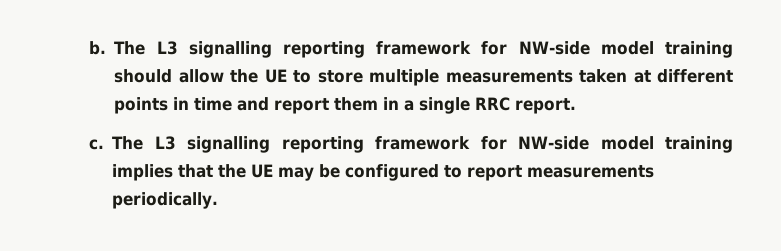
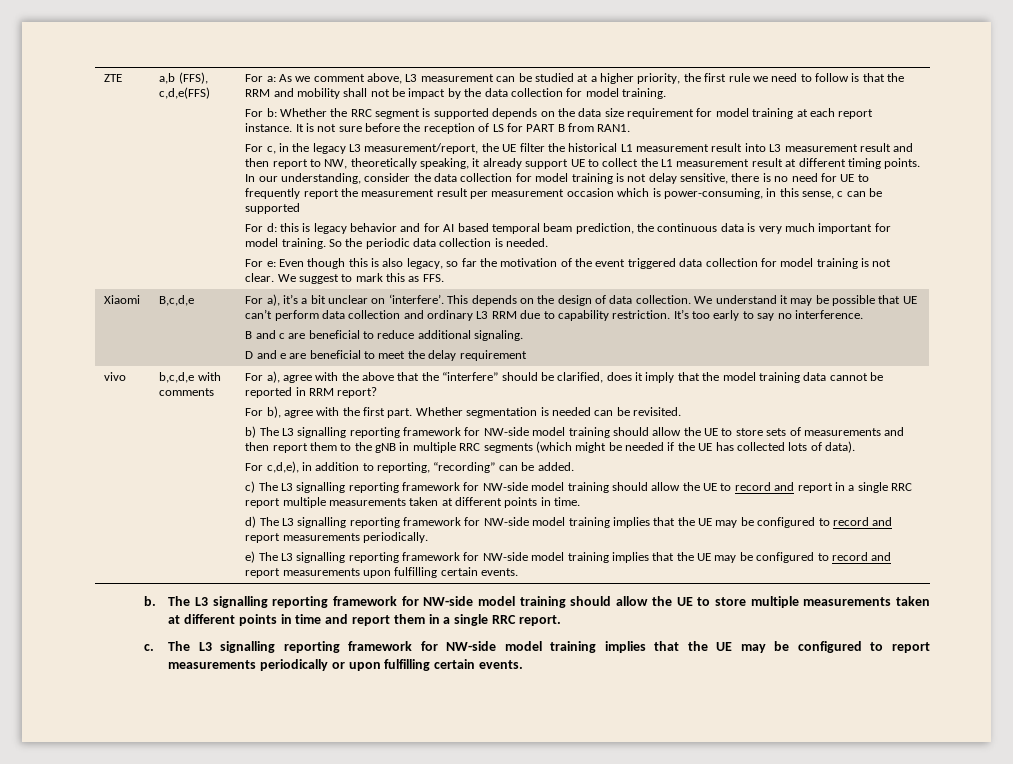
(89, 48) none -> [104,74,123,82] [159,72,208,84] [159,87,211,99] [245,73,905,84] [245,88,667,99] [245,108,874,119] [245,123,631,134] [245,143,914,154] [245,158,921,169] [245,173,869,184] [245,188,883,199] [245,203,301,214] [245,223,891,234] [245,238,549,249] [245,258,892,269] [245,273,444,284] [104,295,141,304] [159,295,195,306] [245,294,917,306] [245,309,863,321] [245,330,524,341] [245,350,527,361] [104,372,127,381] [159,372,221,383] [159,388,215,396] [245,371,884,383] [245,387,378,398] [245,406,682,418] [245,426,905,438] [245,441,856,453] [245,461,574,473] [245,481,913,493] [245,497,581,508] [245,516,893,528] [245,532,428,543] [245,551,892,563] [245,567,519,578] ZTE | a,b (FFS), c,d,e(FFS) | For a: As we comment above, L3 measurement can be studied at a higher priority, the first rule we need to follow is that the RRM and mobility shall not be impact by the data collection for model training. // For b: Whether the RRC segment is supported depends on the data size requirement for model training at each report instance. It is not sure before the reception of LS for PART B from RAN1. // For c, in the legacy L3 measurement/report, the UE filter the historical L1 measurement result into L3 measurement result and then report to NW, theoretically speaking, it already support UE to collect the L1 measurement result at different timing points. In our understanding, consider the data collection for model training is not delay sensitive, there is no need for UE to frequently report the measurement result per measurement occasion which is power-consuming, in this sense, c can be supported // For d: this is legacy behavior and for AI based temporal beam prediction, the continuous data is very much important for model training. So the periodic data collection is needed. // For e: Even though this is also legacy, so far the motivation of the event triggered data collection for model training is not clear. We suggest to mark this as FFS. // Xiaomi | B,c,d,e | For a), it’s a bit unclear on ‘interfere’. This depends on the design of data collection. We understand it may be possible that UE can’t perform data collection and ordinary L3 RRM due to capability restriction. It’s too early to say no interference. // B and c are beneficial to reduce additional signaling. // D and e are beneficial to meet the delay requirement // vivo | b,c,d,e with comments | For a), agree with the above that the “interfere” should be clarified, does it imply that the model training data cannot be reported in RRM report? // For b), agree with the first part. Whether segmentation is needed can be revisited. // b) The L3 signalling reporting framework for NW-side model training should allow the UE to store sets of measurements and then report them to the gNB in multiple RRC segments (which might be needed if the UE has collected lots of data). // For c,d,e), in addition to reporting, “recording” can be added. // c) The L3 signalling reporting framework for NW-side model training should allow the UE to record and report in a single RRC report multiple measurements taken at different points in time. // d) The L3 signalling reporting framework for NW-side model training implies that the UE may be configured to record and report measurements periodically. // e) The L3 signalling reporting framework for NW-side model training implies that the UE may be configured to record and report measurements upon fulfilling certain events. //
[112,192,219,209] periodically. -> [260,659,523,671] periodically or upon fulfilling certain events.

